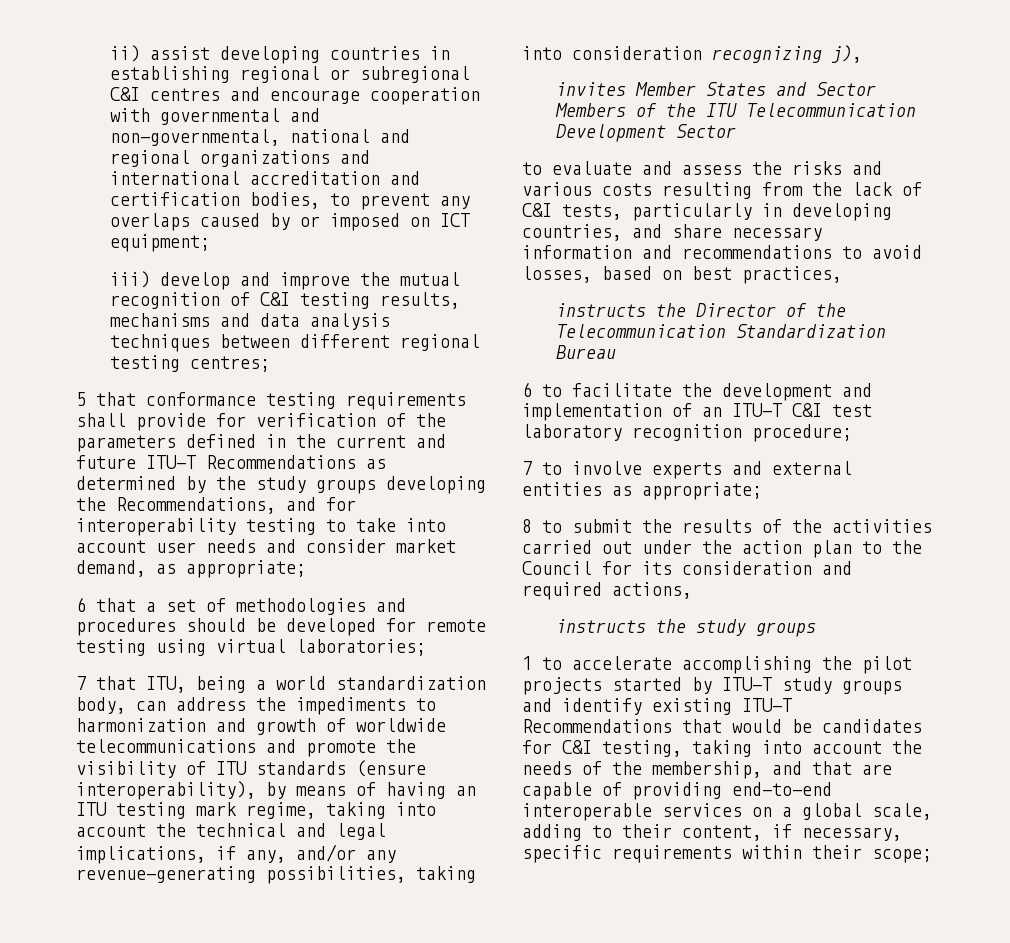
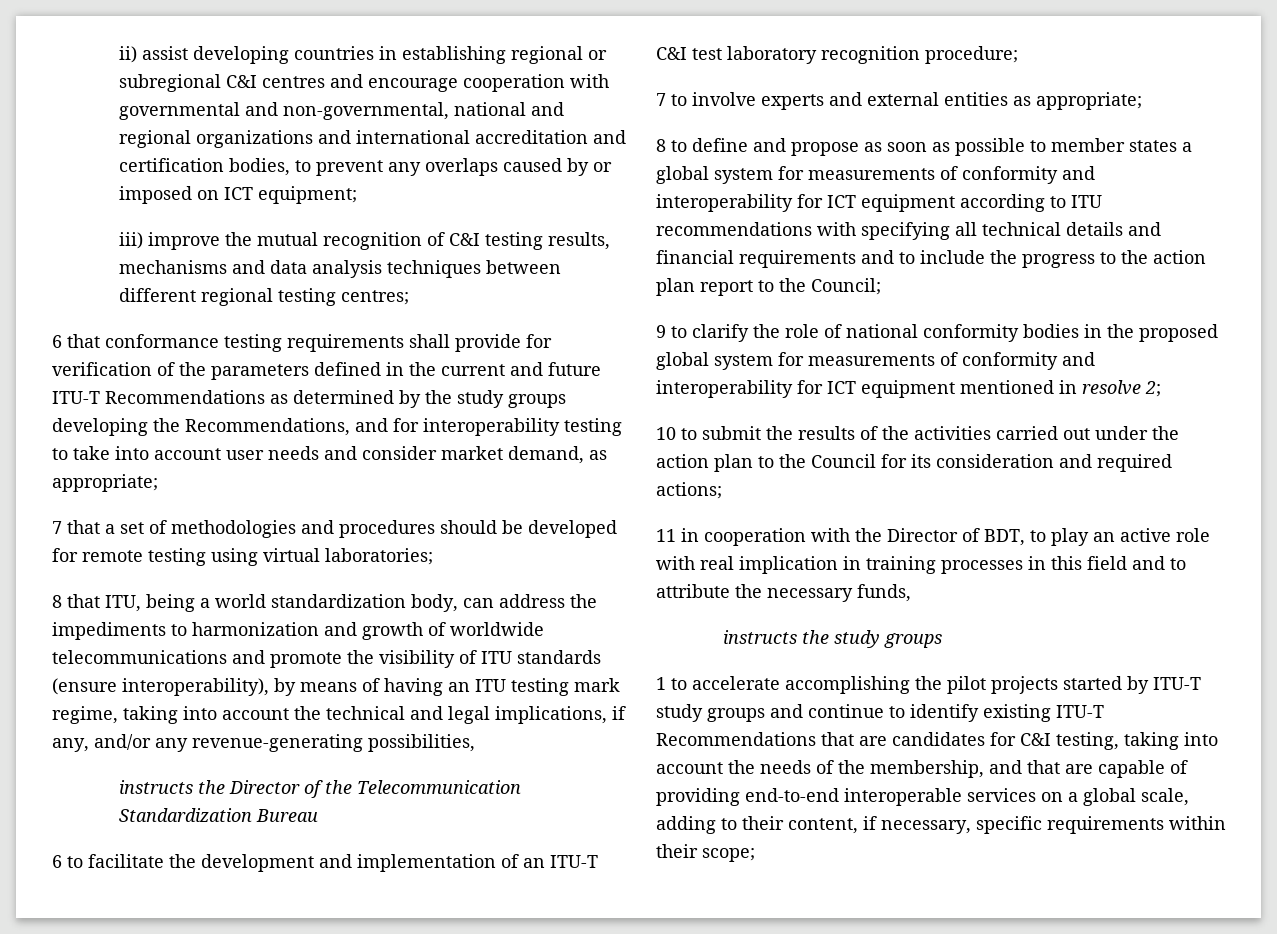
[160,272,271,290] develop and -> (143, 240) none
[76,392,86,406] 5 -> [52,335,62,348] 6
[76,597,86,612] 6 -> [52,521,62,534] 7
[76,676,86,690] 7 -> [52,595,62,608] 8
[416,866,476,883] [522,45,862,63] [556,82,877,96] [555,103,917,117] [556,124,737,142] [522,161,882,175] [522,182,922,199] [522,203,892,221] [522,224,822,241] [522,245,922,259] [522,266,842,284] taking into consideration recognizing j), // invites Member States and Sector Members of the ITU Telecommunication Development Sector // to evaluate and assess the risks and various costs resulting from the lack of C&I tests, particularly in developing countries, and share necessary information and recommendations to avoid losses, based on best practices, -> (475, 743) none
(562, 526) none -> [692,138,1192,156] [656,166,1095,184] [656,194,1102,212] [656,222,1161,240] [656,250,1206,268] [656,278,881,296] [656,324,1218,342] [656,352,1095,370] [656,380,1161,398] [656,427,697,440] define and propose as soon as possible to member states a global system for measurements of conformity and interoperability for ICT equipment according to ITU recommendations with specifying all technical details and financial requirements and to include the progress to the action plan report to the Council; // 9 to clarify the role of national conformity bodies in the proposed global system for measurements of conformity and interoperability for ICT equipment mentioned in resolve 2; // 10 to
[612,582,692,599] actions, -> [656,482,722,499] [656,528,1210,546] [656,556,1186,574] [656,584,911,602] actions; // 11 in cooperation with the Director of BDT, to play an active role with real implication in training processes in this field and to attribute the necessary funds,
(552, 705) none -> [808,704,905,718] continue to
[732,719,812,733] would be -> [859,736,887,746] are

